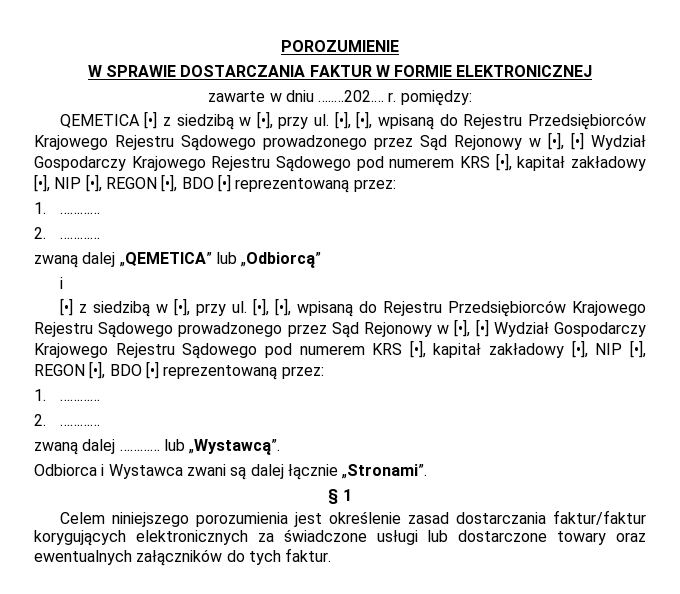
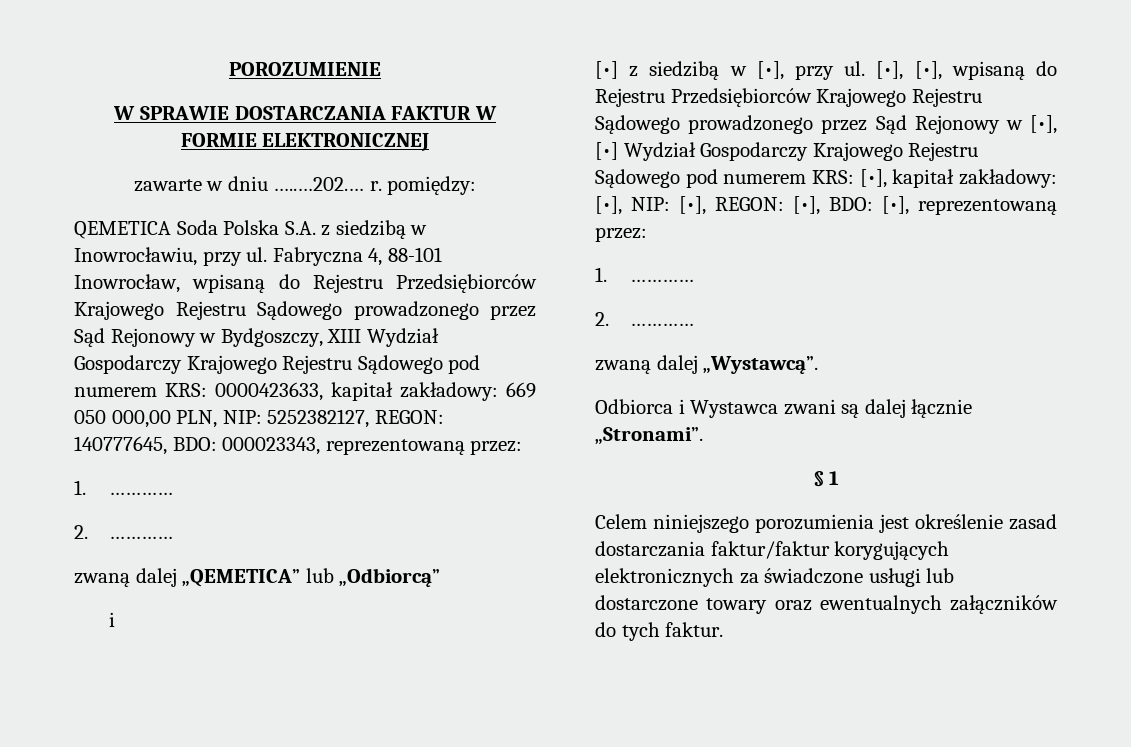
[144,111,373,130] [•] z siedzibą w [•], przy ul. [•], [•], -> [176,220,428,239] [74,247,442,266] [74,274,180,293] Soda Polska S.A. z siedzibą w Inowrocławiu, przy ul. Fabryczna 4, 88-101 Inowrocław,
[548,132,646,150] [34,153,647,172] [34,174,231,192] [•], [•] Wydział Gospodarczy Krajowego Rejestru Sądowego pod numerem KRS [•], kapitał zakładowy [•], NIP [•], REGON [•], BDO [•] -> [220,328,439,347] [74,355,481,374] [74,382,536,401] [74,409,444,428] [74,436,321,455] Bydgoszczy, XIII Wydział Gospodarczy Krajowego Rejestru Sądowego pod numerem KRS: 0000423633, kapitał zakładowy: 669 050 000,00 PLN, NIP: 5252382127, REGON: 140777645, BDO: 000023343,
[372,340,646,358] [34,361,324,380] [34,389,101,401] [34,414,101,426] [34,439,185,455] KRS [•], kapitał zakładowy [•], NIP [•], REGON [•], BDO [•] reprezentowaną przez: // 1. ………… // 2. ………… // zwaną dalej ………… lub -> [812,169,1057,188] [595,196,1057,215] [595,227,647,242] [595,267,694,282] [595,312,694,326] [595,355,698,374] KRS: [•], kapitał zakładowy: [•], NIP: [•], REGON: [•], BDO: [•], reprezentowaną przez: // 1. ………… // 2. ………… // zwaną dalej

